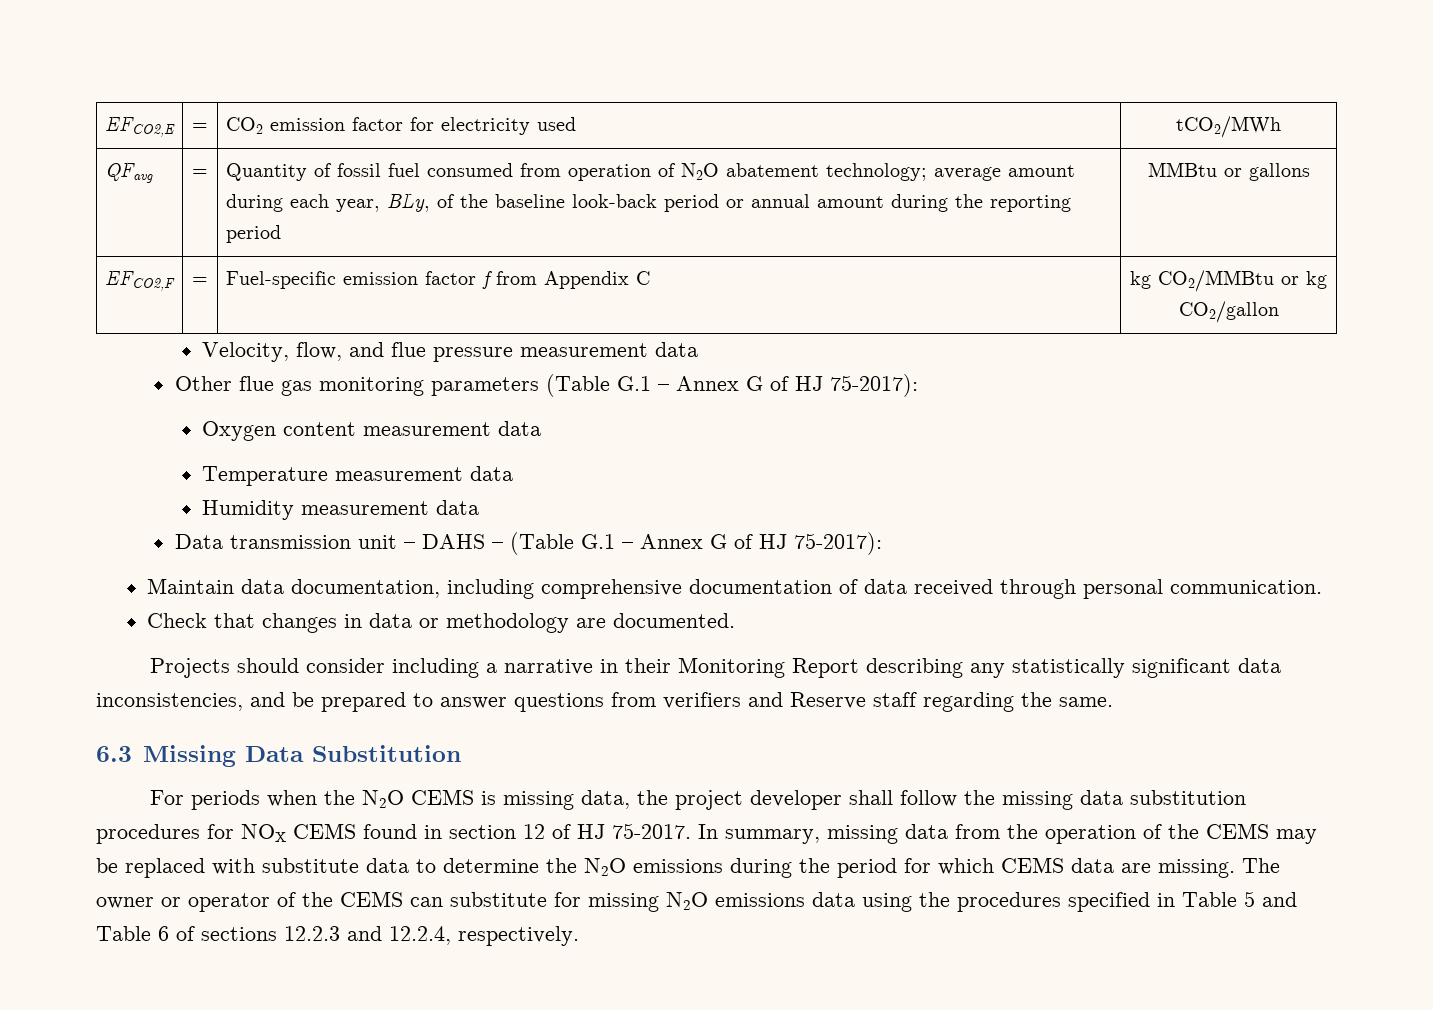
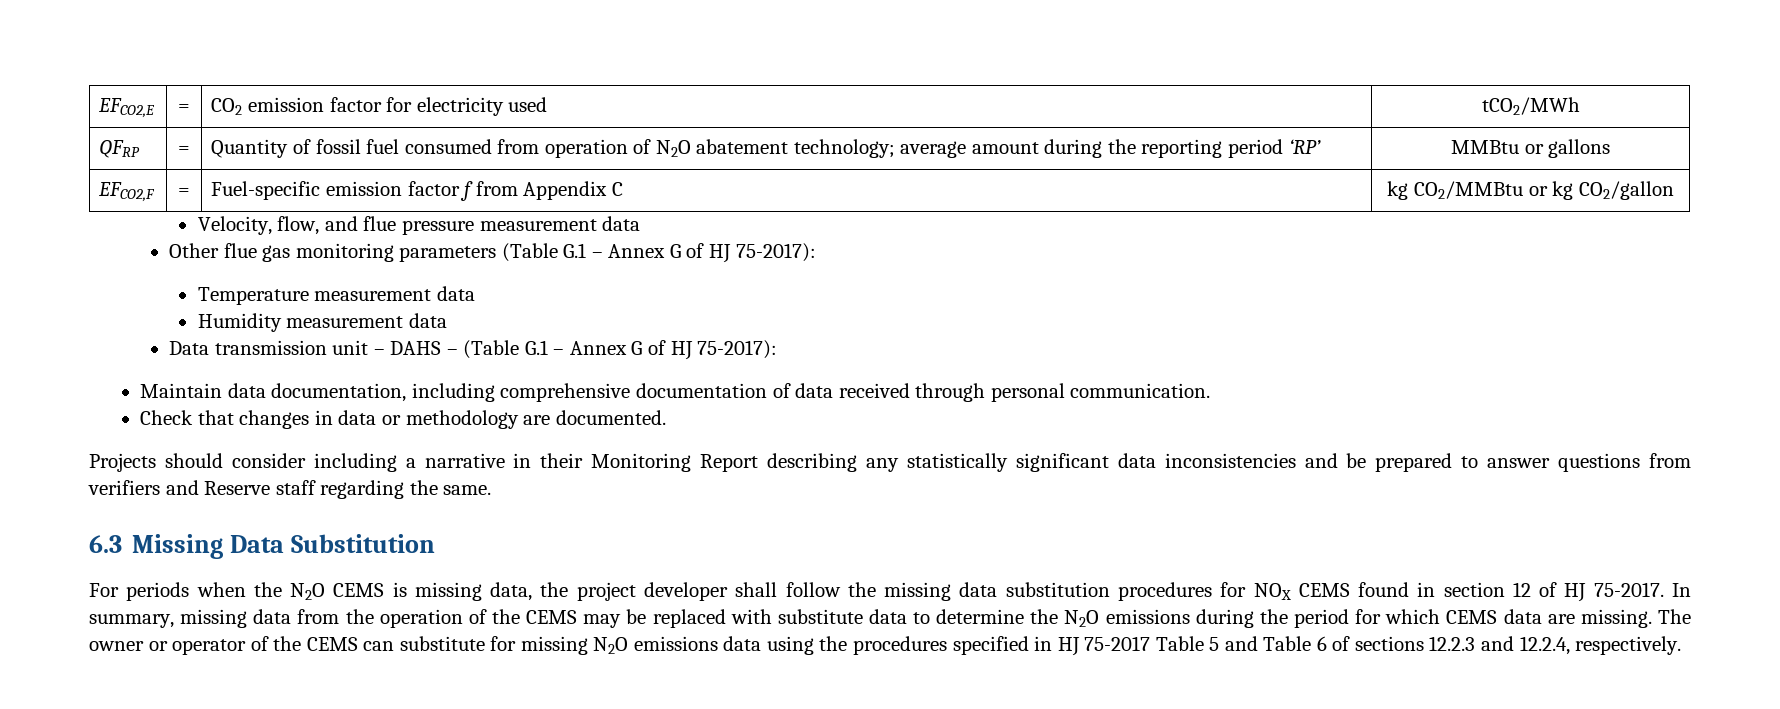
[104,162,153,183] QFavg -> [99,140,141,158] QFRP
[289,193,948,212] each year, BLy, of the baseline look-back period or annual amount during -> (1103, 148) none
(281, 234) none -> [1288,139,1321,154] ‘RP’
[202,421,542,441] // Oxygen content measurement data -> (816, 252) none
[96,693,243,711] inconsistencies, -> [1164,453,1296,468] inconsistencies
(1175, 900) none -> [1057,636,1151,656] HJ 75-2017

